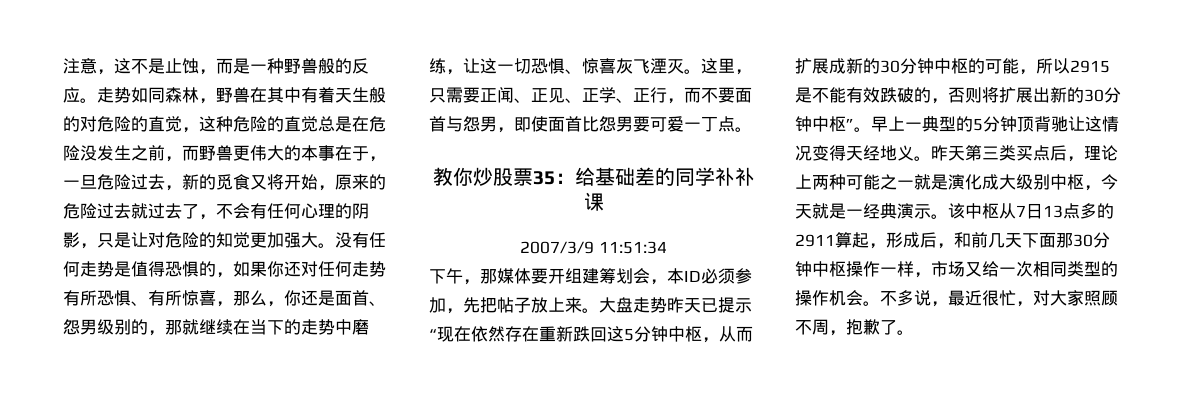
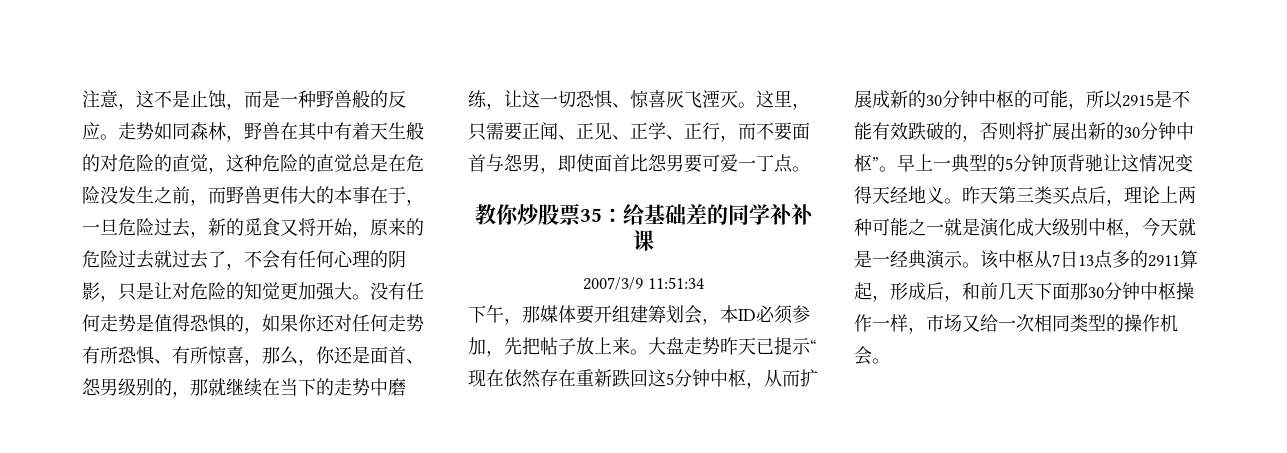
[880,290,1118,307] [795,319,914,336] 不多说，最近很忙，对大家照顾不周，抱歉了。 -> (890, 361) none

